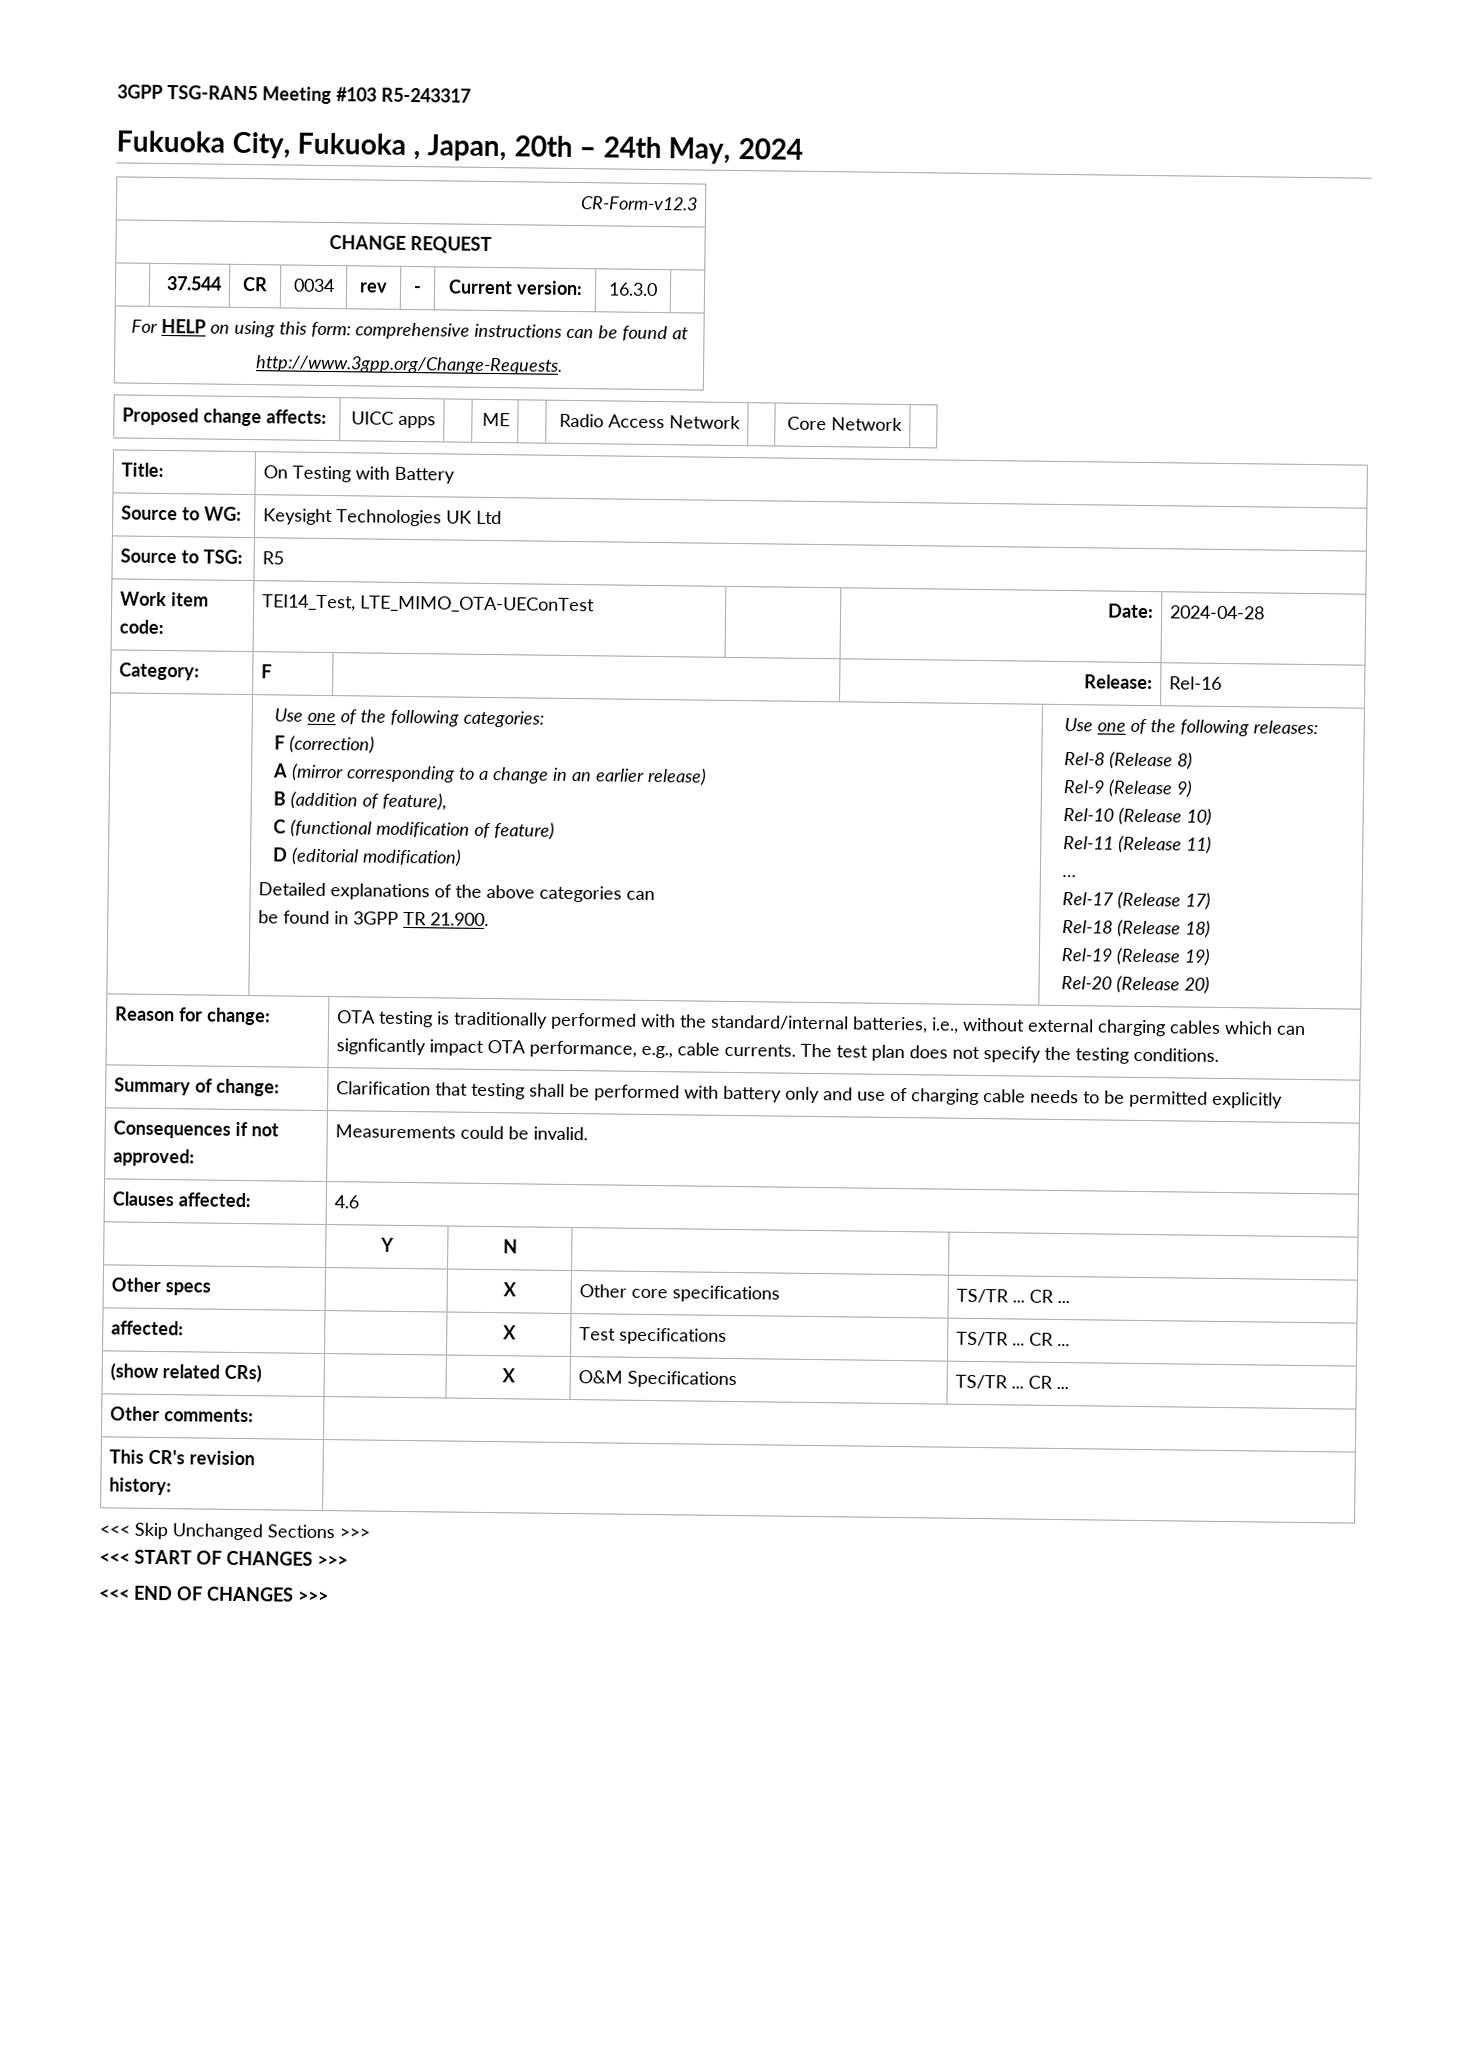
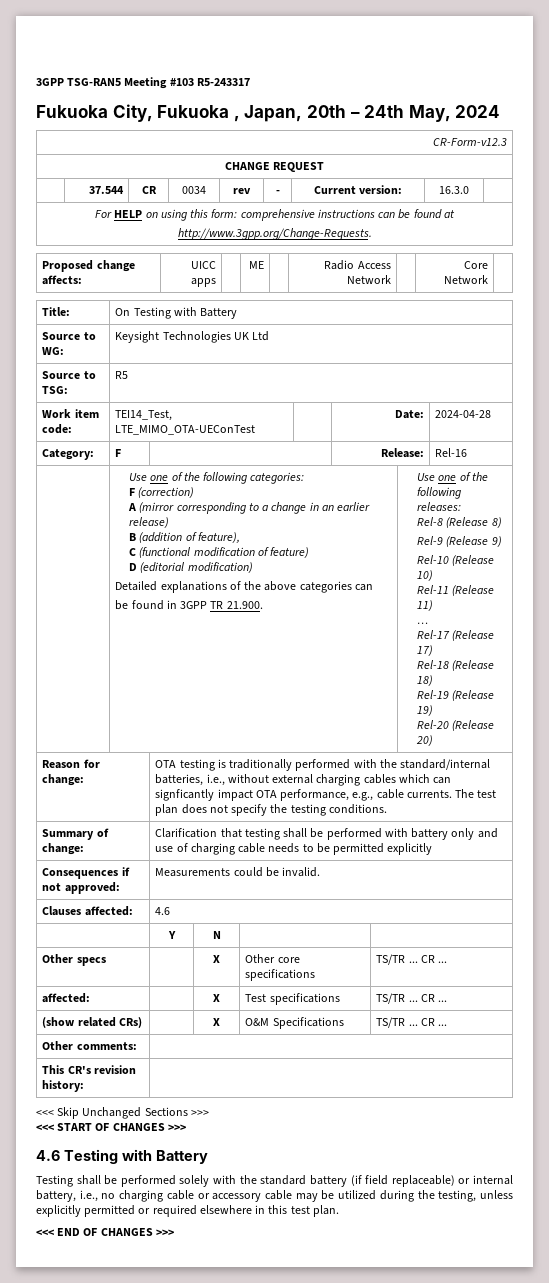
(348, 1560) none -> [36,1149,208,1164] [36,1175,514,1187] [36,1190,513,1202] [36,1205,339,1217] // 4.6 Testing with Battery // Testing shall be performed solely with the standard battery (if field replaceable) or internal battery, i.e., no charging cable or accessory cable may be utilized during the testing, unless explicitly permitted or required elsewhere in this test plan.

